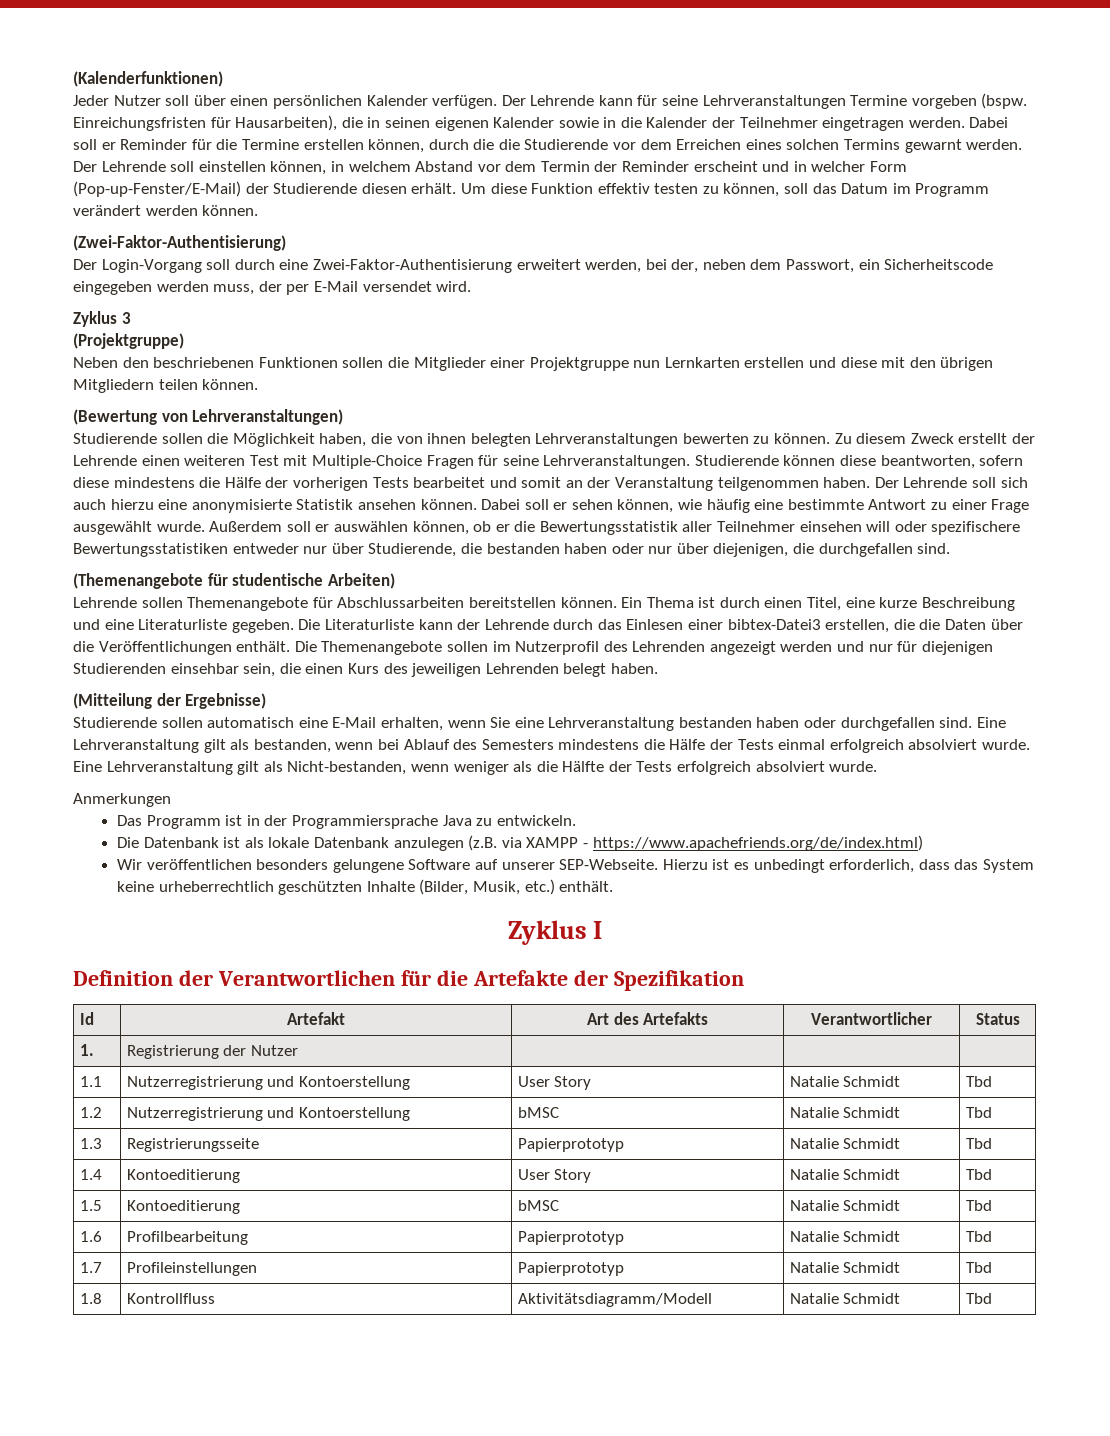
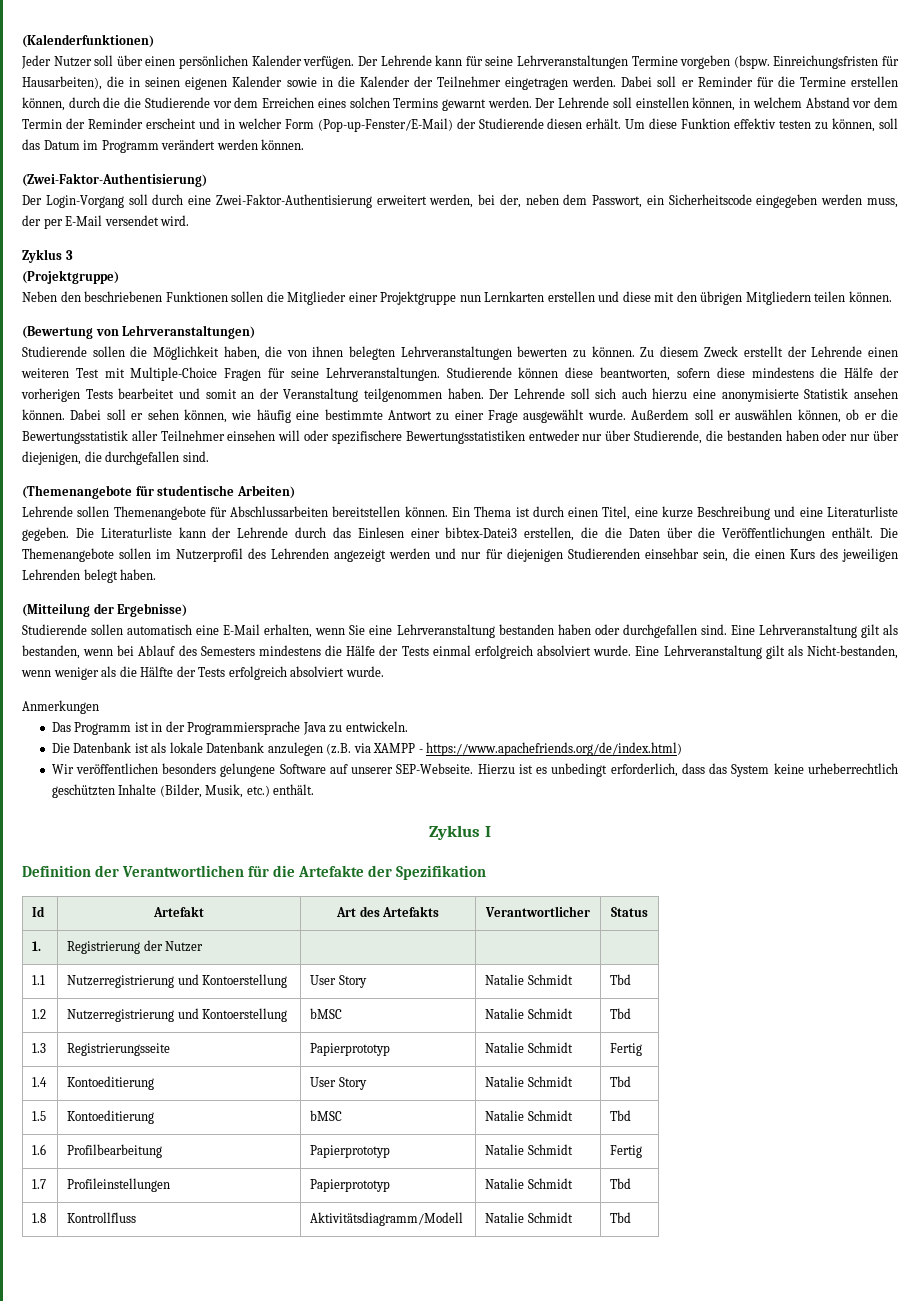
[965,1138,992,1149] Tbd -> [610,1043,643,1056] Fertig
[965,1231,992,1242] Tbd -> [610,1145,643,1158] Fertig

